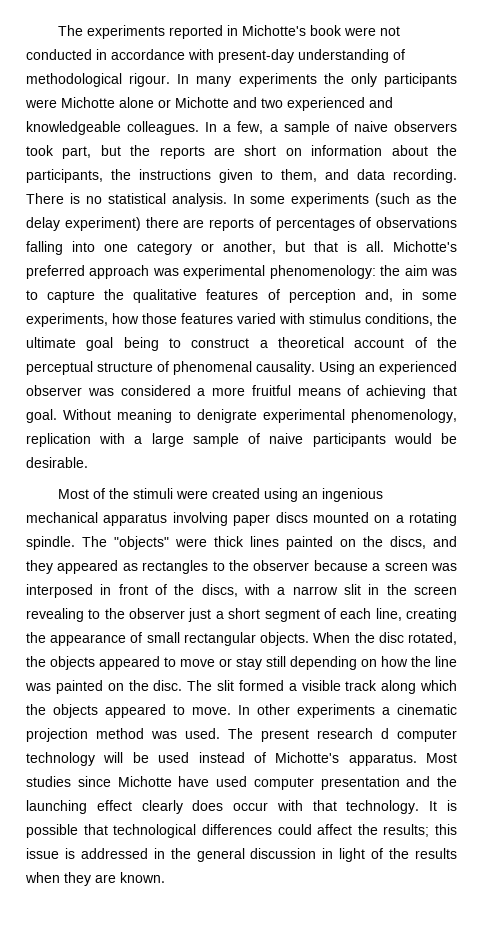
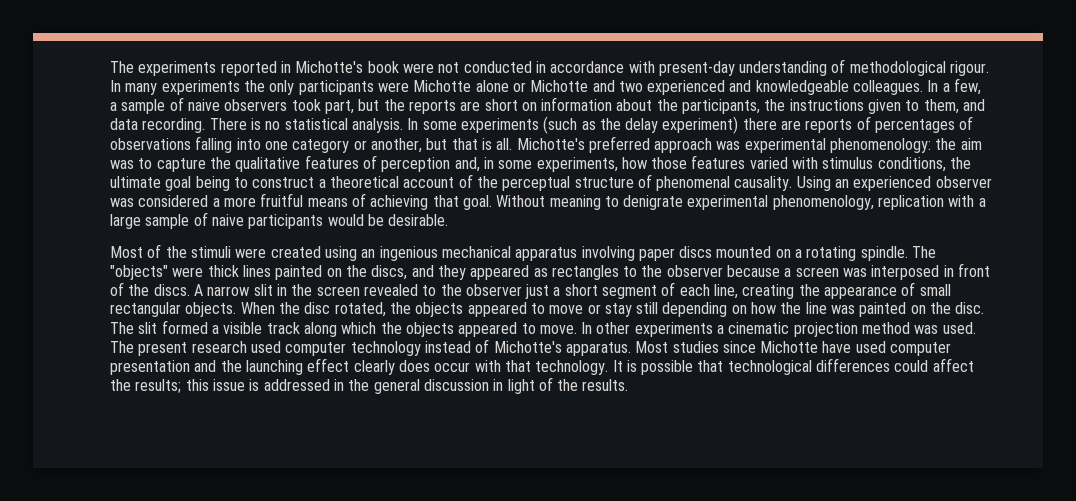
[201,584,286,597] discs, with a -> [153,284,203,296] discs. A
[26,608,84,622] revealing -> [363,284,418,296] revealed
[381,728,389,739] d -> [250,341,281,353] used
[103,752,190,763] will be used -> (421, 348) none
[415,848,458,859] [25,872,165,886] results when they are known. -> [582,379,629,391] results.

